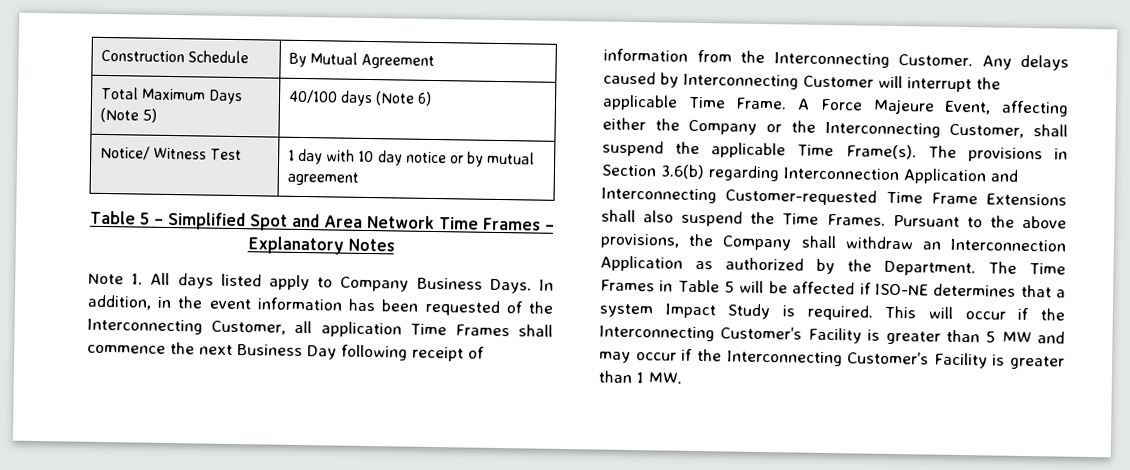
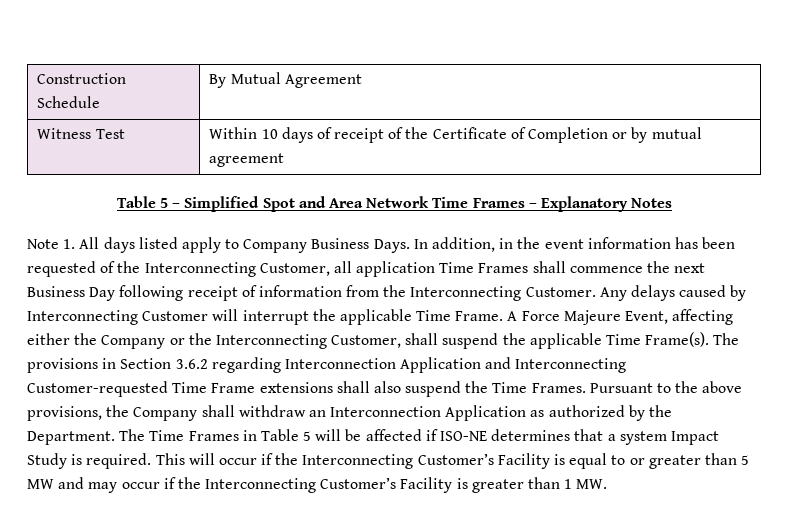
[100,86,244,105] [99,107,158,123] [287,89,433,107] [99,145,243,161] [287,148,447,166] Total Maximum Days (Note 5) | 40/100 days (Note 6) // Notice/ Witness Test | 1 day with 10 day notice -> [37,128,125,139] [209,127,609,143] Witness Test | Within 10 days of receipt of the Certificate of Completion
[660,164,705,180] 3.6(b) -> [175,359,208,369] 3.6.2
[986,193,1067,206] Extensions -> [259,382,333,393] extensions
(881, 335) none -> [569,453,645,469] equal to or

